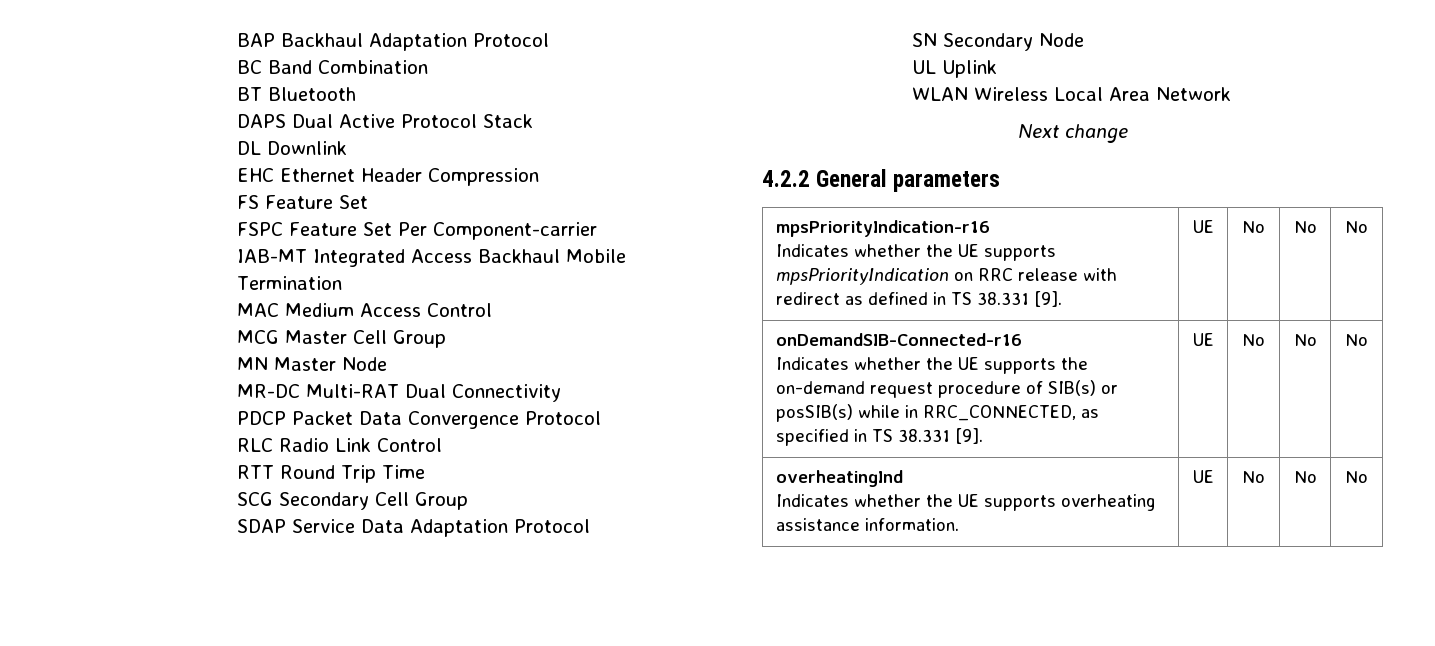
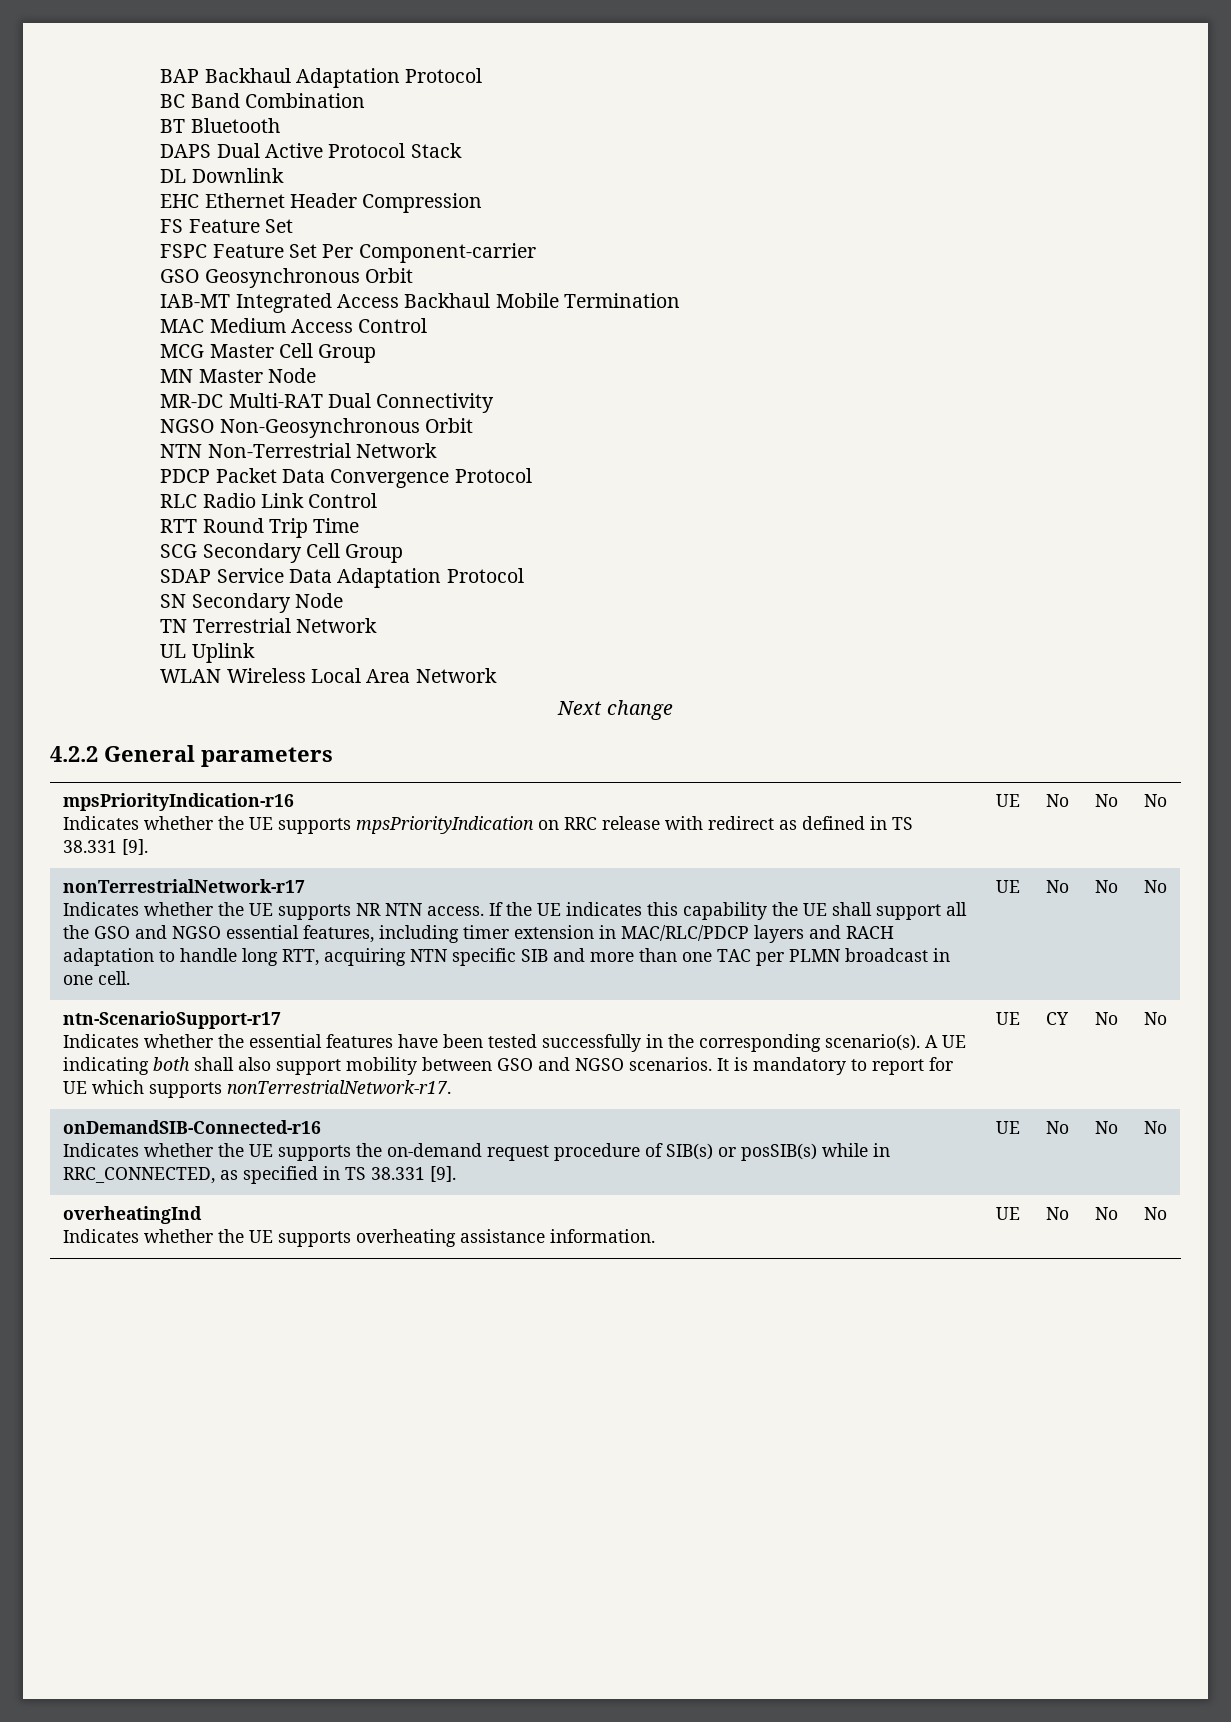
(597, 231) none -> [160,268,413,288] // GSO Geosynchronous Orbit
(561, 393) none -> [160,418,473,438] [160,443,437,458] // NGSO Non-Geosynchronous Orbit // NTN Non-Terrestrial Network
(1084, 40) none -> [160,618,377,633] // TN Terrestrial Network
(1368, 227) none -> [62,879,305,893] [62,902,967,920] [62,925,894,943] [62,948,950,966] [62,971,130,985] [995,880,1020,893] [1045,880,1069,893] [1094,880,1118,893] [1144,880,1167,893] [62,1011,281,1029] [62,1034,966,1052] [62,1057,953,1075] [62,1080,451,1098] [995,1012,1020,1025] [1046,1012,1068,1025] [1094,1012,1118,1025] [1144,1012,1167,1025] // nonTerrestrialNetwork-r17 // Indicates whether the UE supports NR NTN access. If the UE indicates this capability the UE shall support all the GSO and NGSO essential features, including timer extension in MAC/RLC/PDCP layers and RACH adaptation to handle long RTT, acquiring NTN specific SIB and more than one TAC per PLMN broadcast in one cell. | UE | No | No | No // ntn-ScenarioSupport-r17 // Indicates whether the essential features have been tested successfully in the corresponding scenario(s). A UE indicating both shall also support mobility between GSO and NGSO scenarios. It is mandatory to report for UE which supports nonTerrestrialNetwork-r17. | UE | CY | No | No

